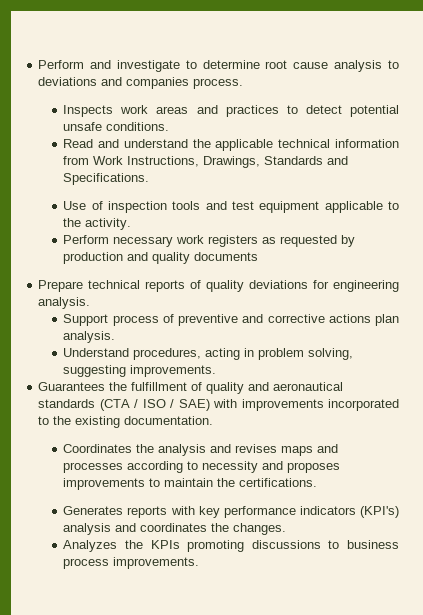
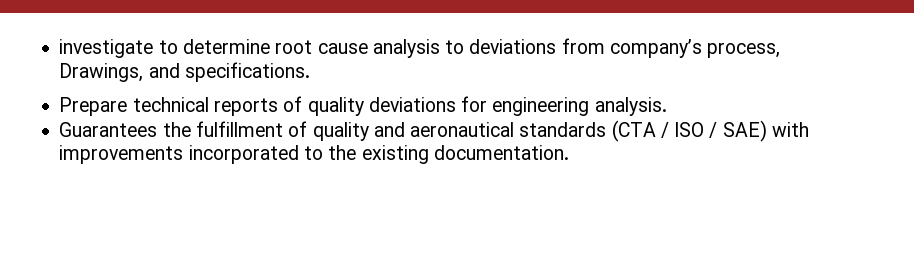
[38,60,112,69] Perform and -> (59, 48) none
[101,77,244,89] [63,105,399,117] [63,122,170,131] [63,139,399,151] [63,156,349,168] [63,173,150,185] [63,201,400,213] [63,218,132,230] [63,235,356,247] [63,252,259,264] and companies process. // Inspects work areas and practices to detect potential unsafe conditions. // Read and understand the applicable technical information from Work Instructions, Drawings, Standards and Specifications. // Use of inspection tools and test equipment applicable to the activity. // Perform necessary work registers as requested by production and quality documents -> [561,38,781,58] [59,62,310,82] from company’s process, Drawings, and specifications.
[63,314,399,326] [63,331,116,343] [63,348,354,360] [63,365,217,377] // Support process of preventive and corrective actions plan analysis. // Understand procedures, acting in problem solving, suggesting improvements. -> (667, 106) none
[63,444,339,456] [63,461,341,473] [63,478,318,490] [63,506,399,518] [63,523,287,535] [63,540,399,552] [63,557,200,569] // Coordinates the analysis and revises maps and processes according to necessity and proposes improvements to maintain the certifications. // Generates reports with key performance indicators (KPI's) analysis and coordinates the changes. // Analyzes the KPIs promoting discussions to business process improvements. -> (569, 152) none

